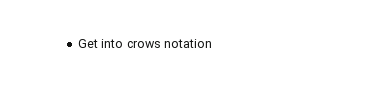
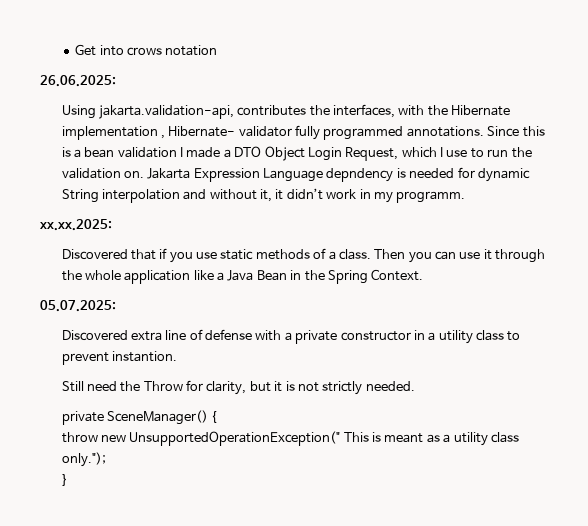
(213, 43) none -> [40,75,116,87] [61,104,511,119] [61,125,545,140] [61,146,532,161] [61,167,530,182] [61,188,466,203] [40,219,112,231] [61,248,546,263] [61,269,424,284] [40,300,116,312] [61,329,521,344] [61,351,177,365] [61,380,415,395] [61,410,218,425] [61,431,519,446] [61,452,106,467] [61,474,68,486] // 26.06.2025: // Using jakarta.validation-api, contributes the interfaces, with the Hibernate implementation , Hibernate- validator fully programmed annotations. Since this is a bean validation I made a DTO Object Login Request, which I use to run the validation on. Jakarta Expression Language depndency is needed for dynamic String interpolation and without it, it didn’t work in my programm. // xx.xx.2025: // Discovered that if you use static methods of a class. Then you can use it through the whole application like a Java Bean in the Spring Context. // 05.07.2025: // Discovered extra line of defense with a private constructor in a utility class to prevent instantion. // Still need the Throw for clarity, but it is not strictly needed. // private SceneManager() { // throw new UnsupportedOperationException(" This is meant as a utility class only."); // }

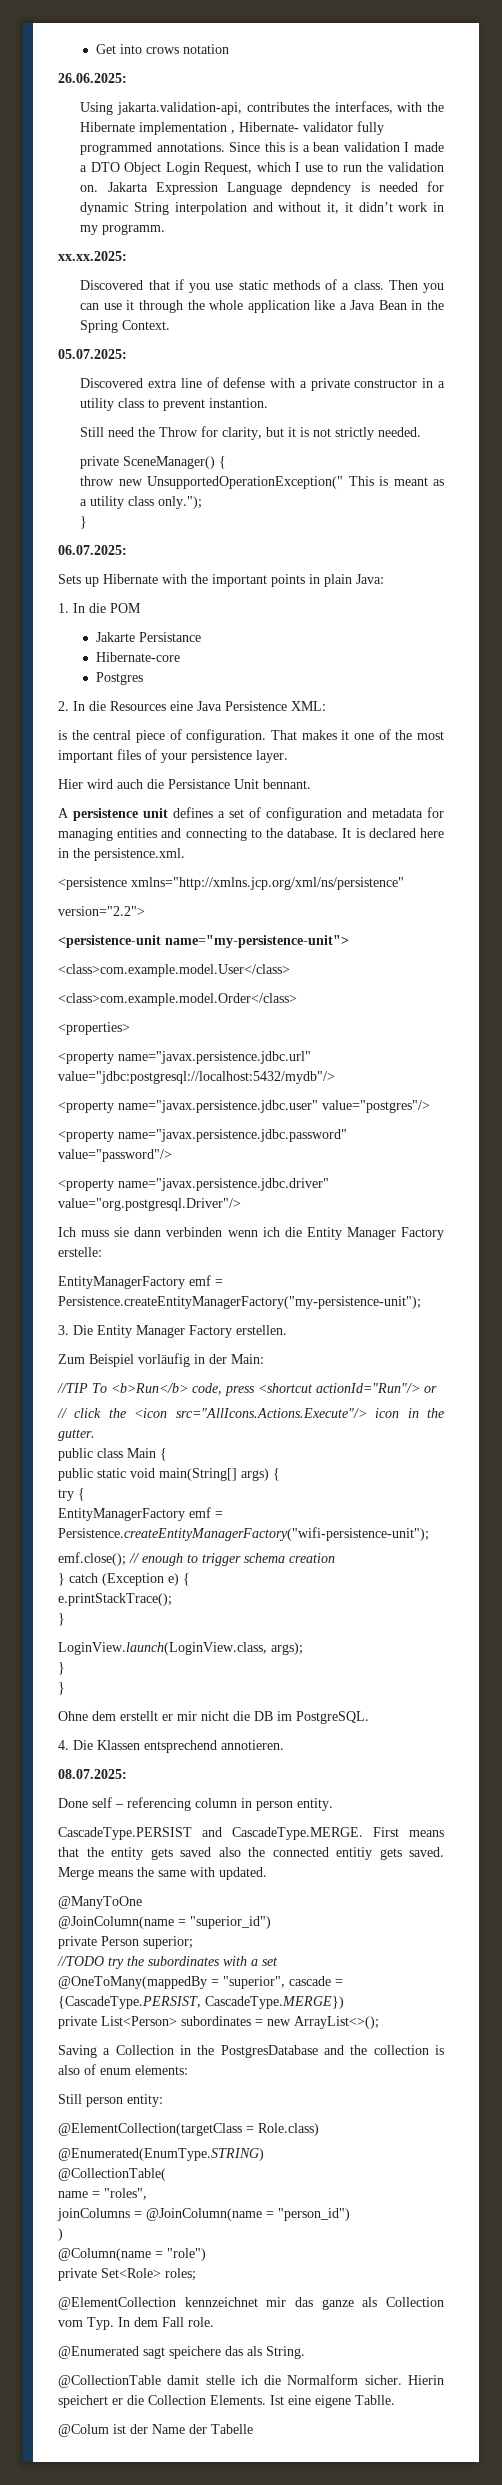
(68, 480) none -> [58,545,127,555] [58,574,384,587] [58,603,141,613] [95,632,201,642] [95,652,180,662] [95,672,143,685] [58,701,326,711] [58,729,445,743] [58,749,288,763] [58,779,311,789] [58,807,444,821] [58,828,444,841] [58,848,185,861] [58,877,404,890] [58,906,145,916] [58,935,349,948] [58,964,290,977] [58,993,297,1006] [58,1022,130,1035] [58,1051,311,1064] [58,1071,335,1084] [58,1100,430,1113] [58,1129,347,1142] [58,1149,172,1162] [58,1178,329,1191] [58,1198,241,1211] [58,1227,444,1240] [58,1247,102,1257] [58,1275,223,1289] [58,1296,421,1309] [58,1325,287,1338] [58,1353,264,1367] [57,1383,437,1396] [57,1408,445,1418] [58,1429,95,1441] [58,1448,167,1461] [58,1468,280,1481] [58,1488,85,1501] [58,1507,223,1521] [58,1527,429,1541] [58,1552,335,1566] [58,1573,190,1586] [58,1593,172,1606] [58,1613,65,1626] [58,1642,303,1655] [58,1662,65,1675] [58,1682,65,1695] [58,1711,369,1724] [58,1740,284,1753] [58,1769,127,1779] [58,1797,333,1811] [58,1827,444,1840] [58,1847,444,1860] [58,1867,267,1880] [58,1896,142,1909] [58,1916,271,1929] [58,1936,193,1949] [57,1956,278,1969] [58,1976,343,1989] [58,1996,344,2009] [58,2016,379,2029] [58,2045,444,2058] [58,2064,188,2075] [58,2094,163,2107] [58,2123,319,2136] [58,2148,264,2161] [58,2168,166,2181] [58,2188,147,2200] [57,2208,350,2221] [58,2228,63,2241] [58,2248,206,2261] [58,2268,196,2281] [58,2297,445,2310] [58,2317,214,2330] [58,2346,305,2359] [58,2374,444,2388] [58,2395,395,2408] [58,2424,253,2437] // 06.07.2025: // Sets up Hibernate with the important points in plain Java: // 1. In die POM // Jakarte Persistance // Hibernate-core // Postgres // 2. In die Resources eine Java Persistence XML: // is the central piece of configuration. That makes it one of the most important files of your persistence layer. // Hier wird auch die Persistance Unit bennant. // A persistence unit defines a set of configuration and metadata for managing entities and connecting to the database. It is declared here in the persistence.xml. // <persistence xmlns="http://xmlns.jcp.org/xml/ns/persistence" // version="2.2"> // <persistence-unit name="my-persistence-unit"> // <class>com.example.model.User</class> // <class>com.example.model.Order</class> // <properties> // <property name="javax.persistence.jdbc.url" value="jdbc:postgresql://localhost:5432/mydb"/> // <property name="javax.persistence.jdbc.user" value="postgres"/> // <property name="javax.persistence.jdbc.password" value="password"/> // <property name="javax.persistence.jdbc.driver" value="org.postgresql.Driver"/> // Ich muss sie dann verbinden wenn ich die Entity Manager Factory erstelle: // EntityManagerFactory emf = Persistence.createEntityManagerFactory("my-persistence-unit"); // 3. Die Entity Manager Factory erstellen. // Zum Beispiel vorläufig in der Main: // //TIP To <b>Run</b> code, press <shortcut actionId="Run"/> or // // click the <icon src="AllIcons.Actions.Execute"/> icon in the gutter. // public class Main { // public static void main(String[] args) { // try { // EntityManagerFactory emf = Persistence.createEntityManagerFactory("wifi-persistence-unit"); // emf.close(); // enough to trigger schema creation // } catch (Exception e) { // e.printStackTrace(); // } // LoginView.launch(LoginView.class, args); // } // } // Ohne dem erstellt er mir nicht die DB im PostgreSQL. // 4. Die Klassen entsprechend annotieren. // 08.07.2025: // Done self – referencing column in person entity. // CascadeType.PERSIST and CascadeType.MERGE. First means that the entity gets saved also the connected entitiy gets saved. Merge means the same with updated. // @ManyToOne // @JoinColumn(name = "superior_id") // private Person superior; // //TODO try the subordinates with a set // @OneToMany(mappedBy = "superior", cascade = {CascadeType.PERSIST, CascadeType.MERGE}) // private List<Person> subordinates = new ArrayList<>(); // Saving a Collection in the PostgresDatabase and the collection is also of enum elements: // Still person entity: // @ElementCollection(targetClass = Role.class) // @Enumerated(EnumType.STRING) // @CollectionTable( // name = "roles", // joinColumns = @JoinColumn(name = "person_id") // ) // @Column(name = "role") // private Set<Role> roles; // @ElementCollection kennzeichnet mir das ganze als Collection vom Typ. In dem Fall role. // @Enumerated sagt speichere das als String. // @CollectionTable damit stelle ich die Normalform sicher. Hierin speichert er die Collection Elements. Ist eine eigene Tablle. // @Colum ist der Name der Tabelle

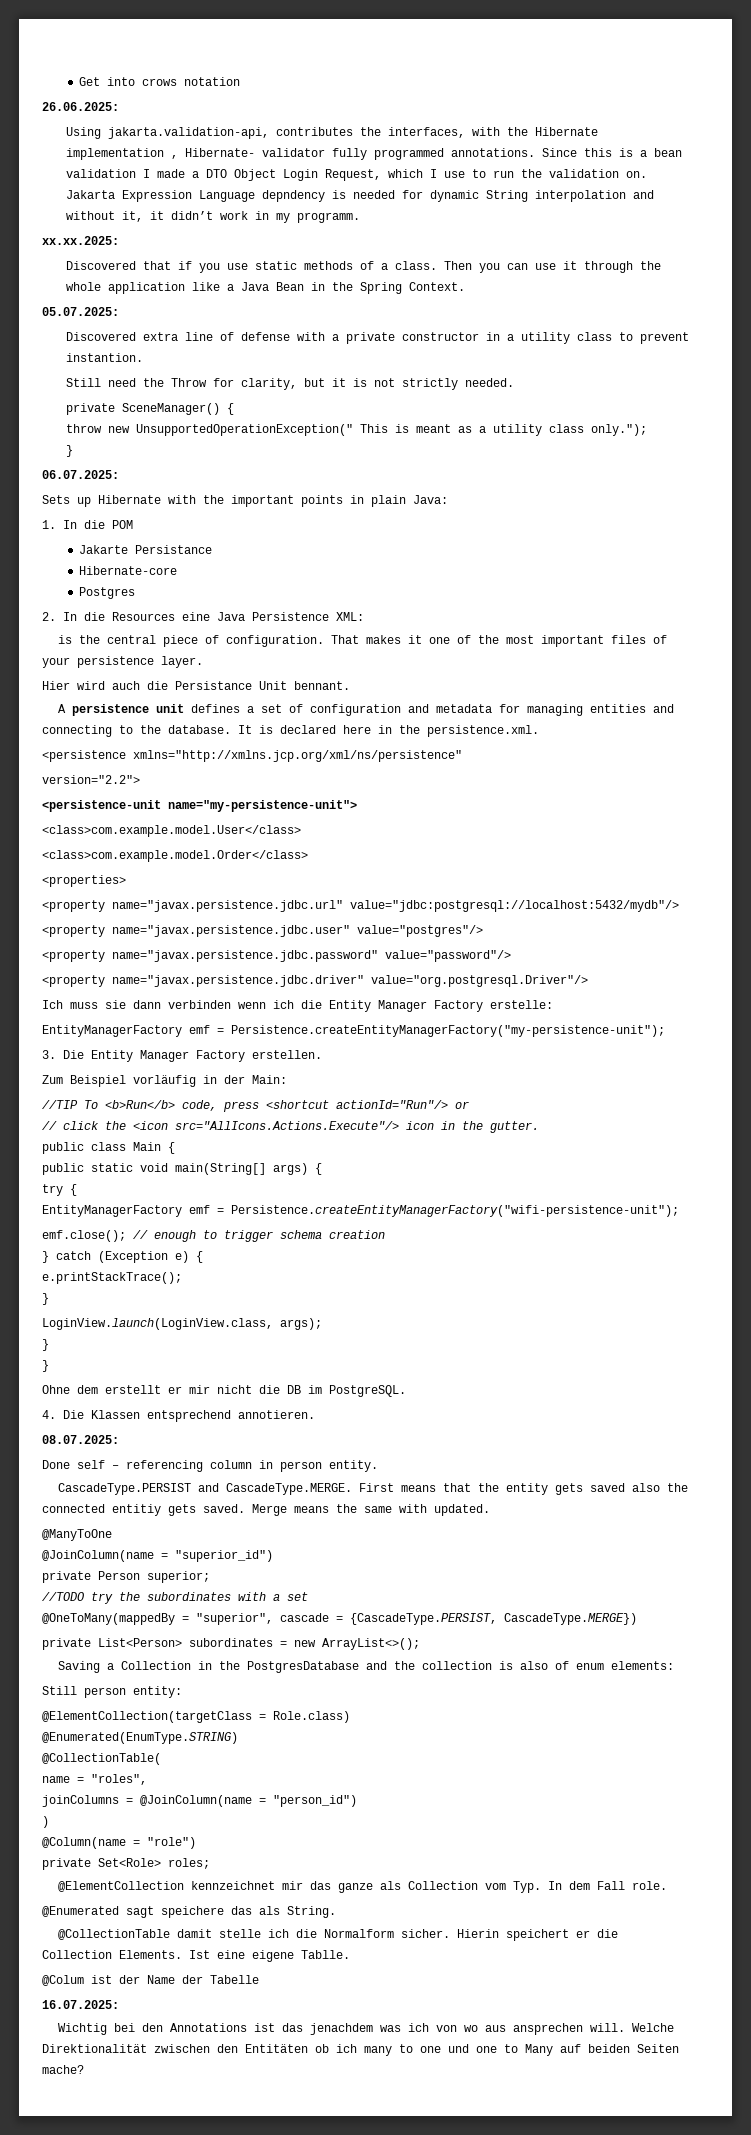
(253, 2429) none -> [42,2000,119,2009] [58,2023,675,2035] [42,2044,679,2056] [42,2065,84,2074] // 16.07.2025: // Wichtig bei den Annotations ist das jenachdem was ich von wo aus ansprechen will. Welche Direktionalität zwischen den Entitäten ob ich many to one und one to Many auf beiden Seiten mache?

